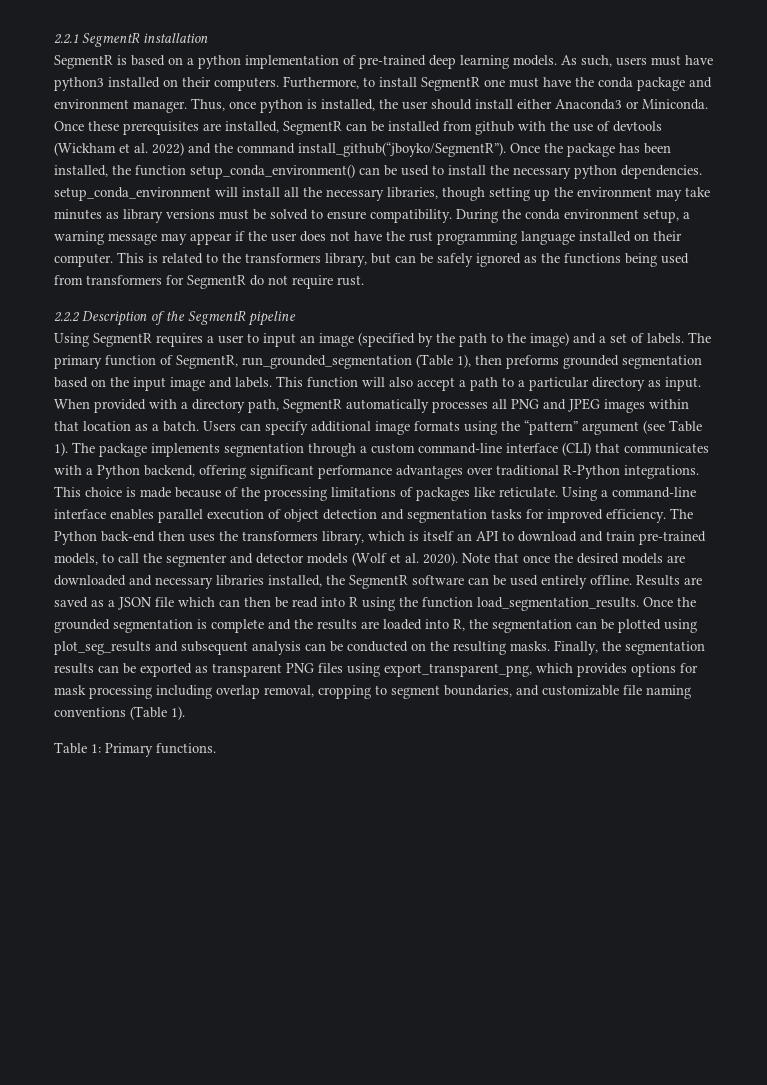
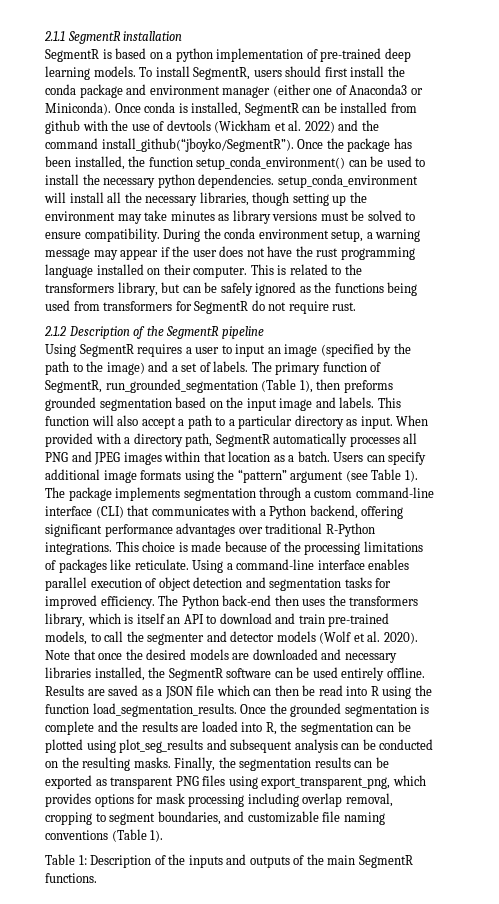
[54,34,79,44] 2.2.1 -> [44,31,65,41] 2.1.1
[561,55,713,67] [54,76,571,91] As such, users must have python3 installed on their computers. Furthermore, to install SegmentR one must have -> [139,66,385,80] To install SegmentR, users should first install
[133,98,708,113] [54,121,221,135] manager. Thus, once python is installed, the user should install either Anaconda3 or Miniconda. Once these prerequisites are -> [222,84,423,98] [45,102,188,115] manager (either one of Anaconda3 or Miniconda). Once conda is
[54,312,80,322] 2.2.2 -> [44,326,66,336] 2.1.2
[105,743,153,757] Primary -> [90,854,413,868] Description of the inputs and outputs of the main SegmentR

